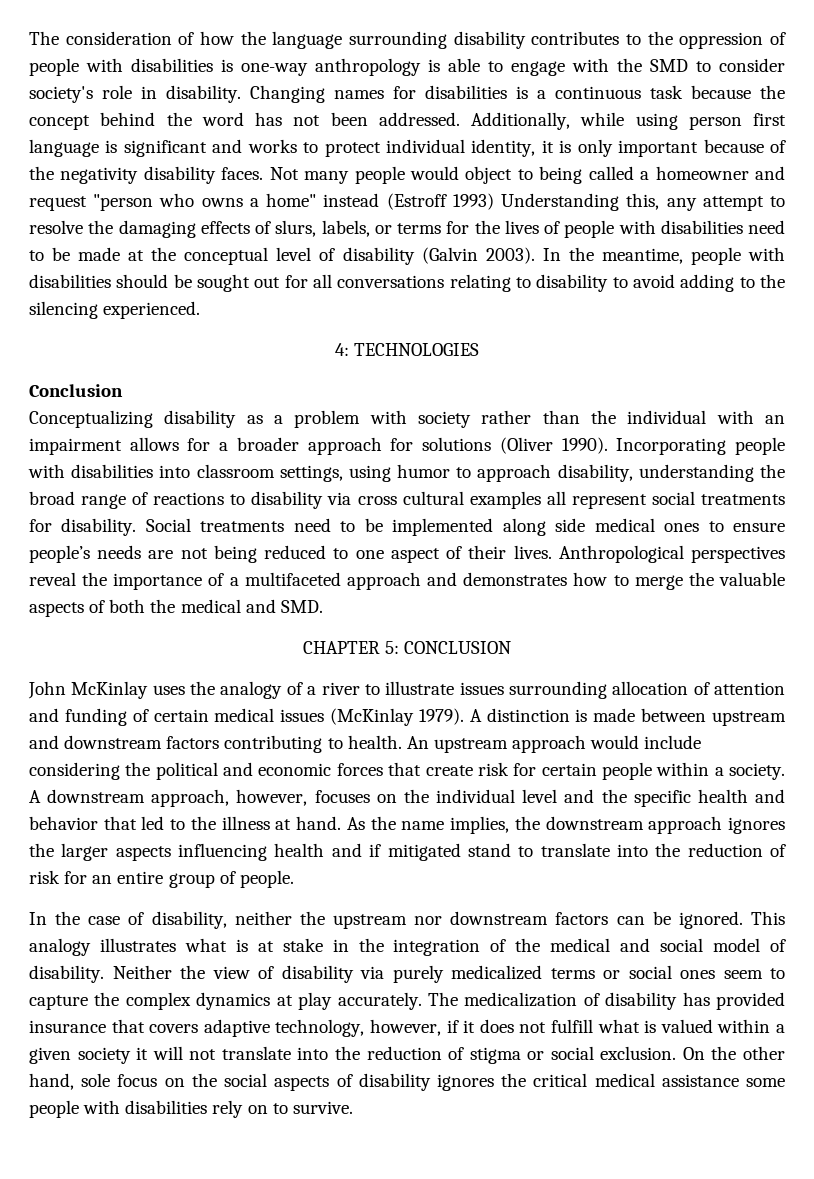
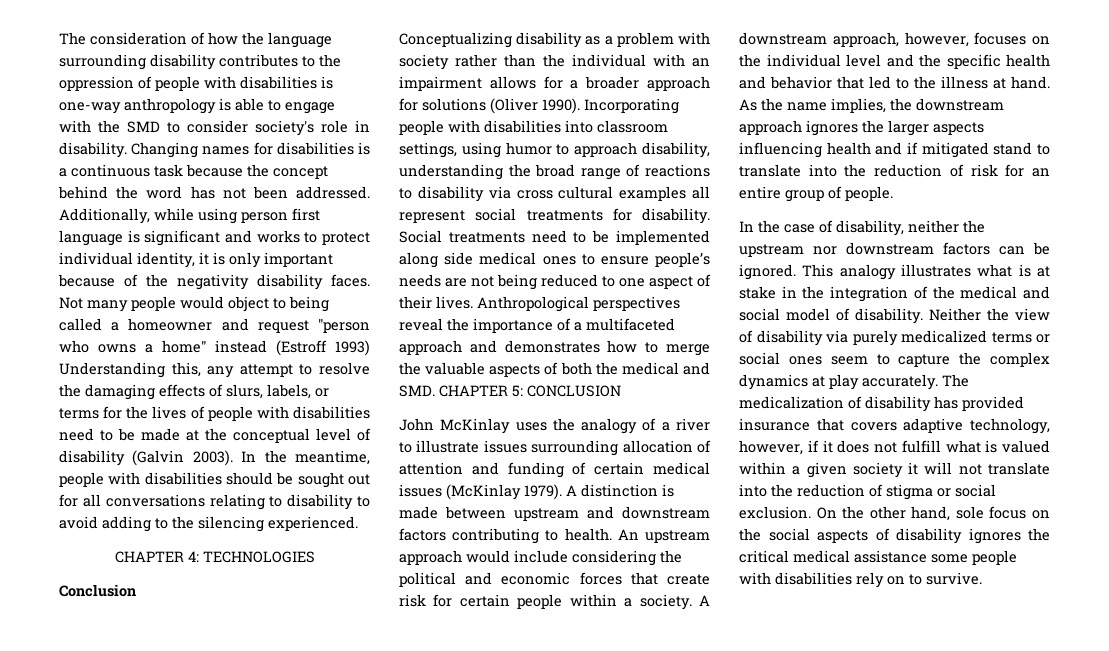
(201, 310) none -> [114,551,184,563] CHAPTER
(323, 606) // -> (435, 391) none

